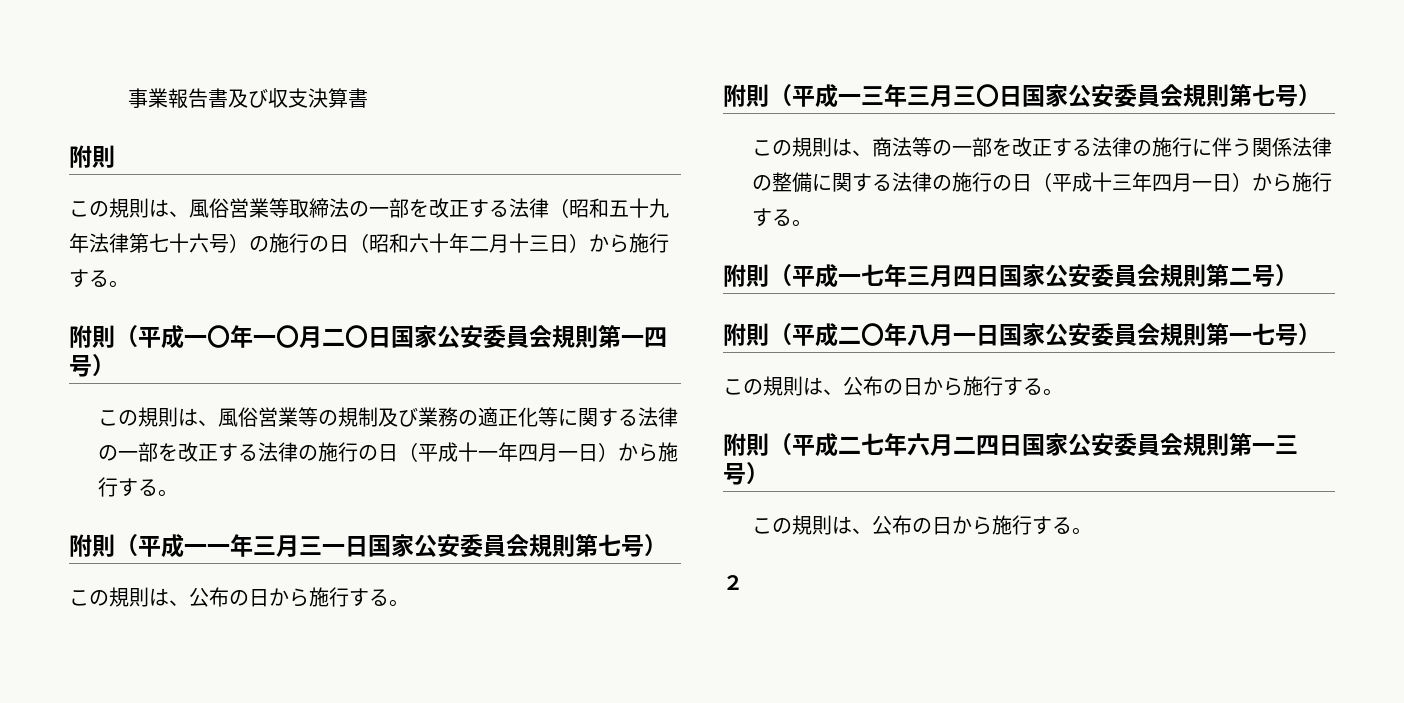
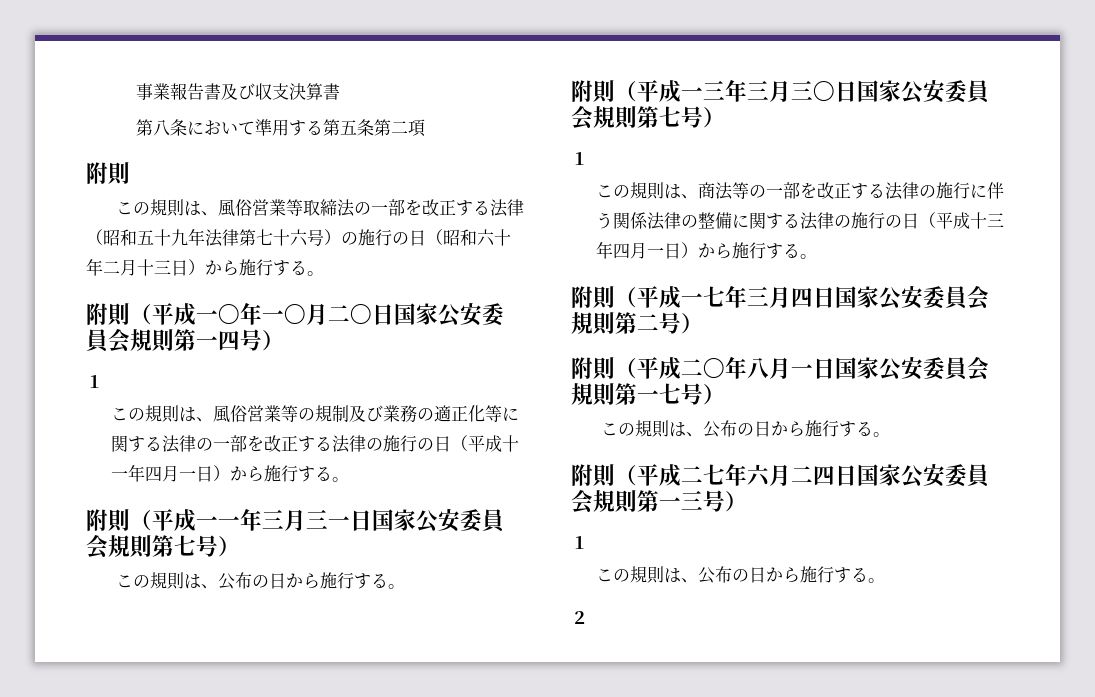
(368, 98) none -> [136,119,426,137] // 第八条において準用する第五条第二項
(115, 365) none -> [86,375,103,388] // １
(1321, 95) none -> [571,152,588,165] // １
(769, 473) none -> [571,536,588,549] // １

